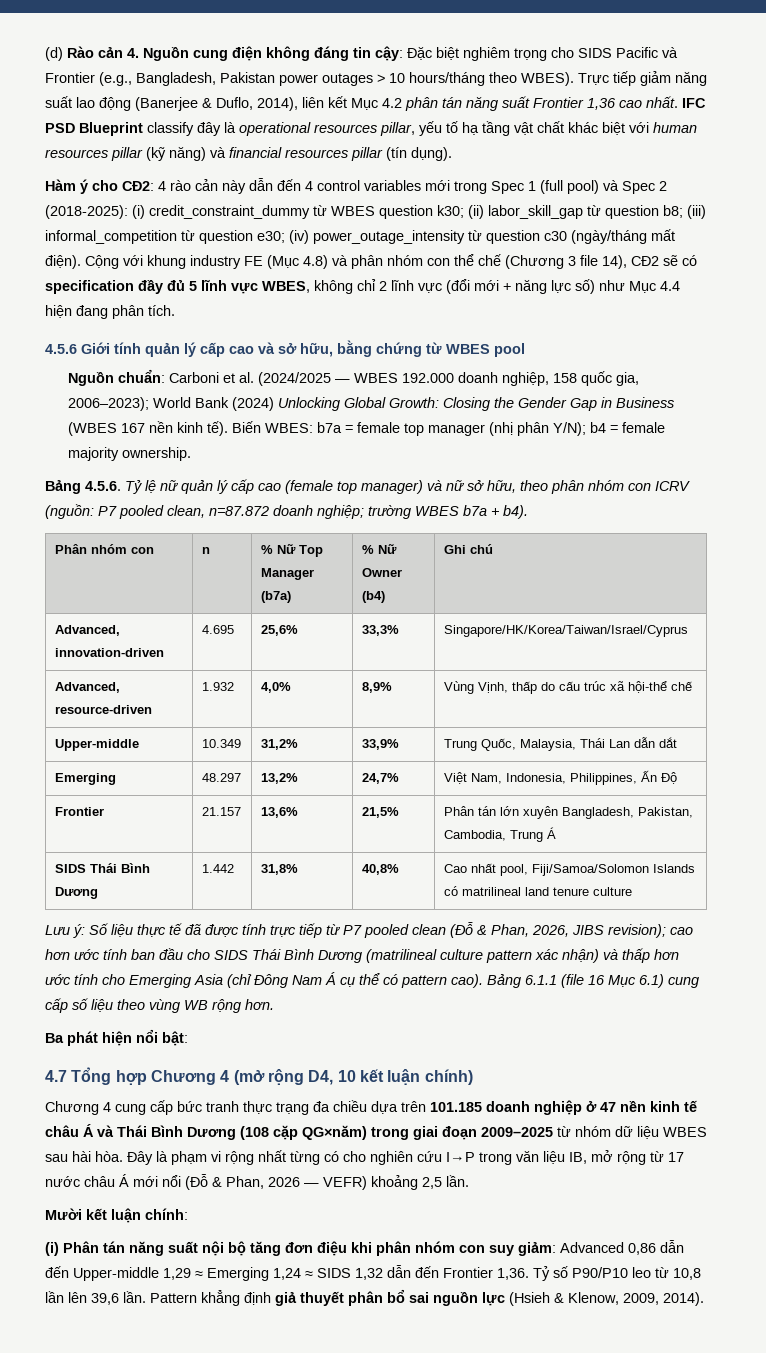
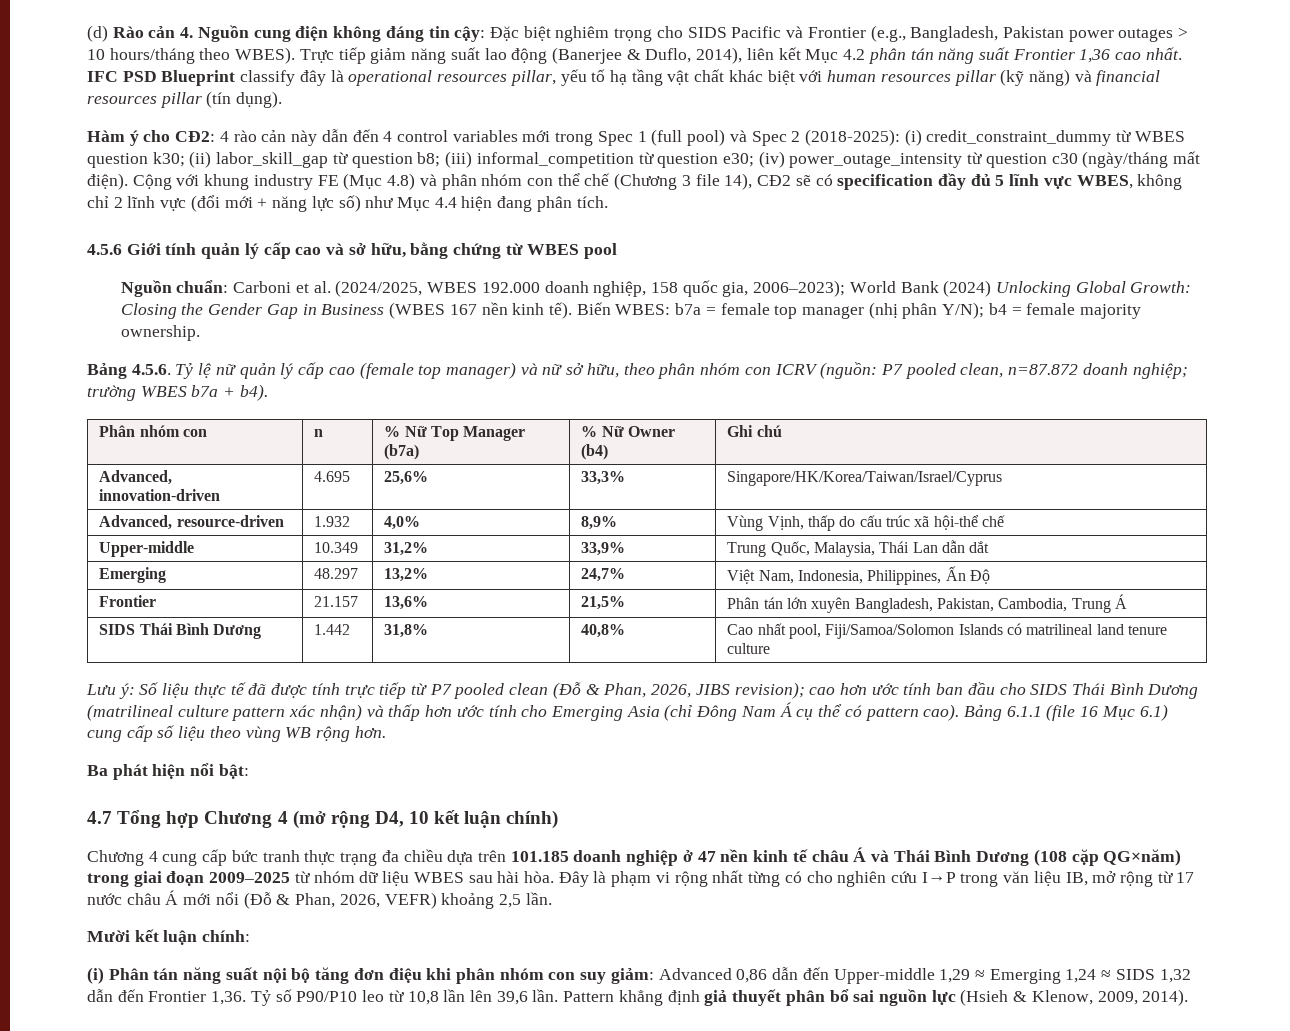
[257,372,350,386] (2024/2025 — -> [335,280,423,297] (2024/2025,
[268,1177,319,1187] 2026 — -> [339,894,380,908] 2026,

